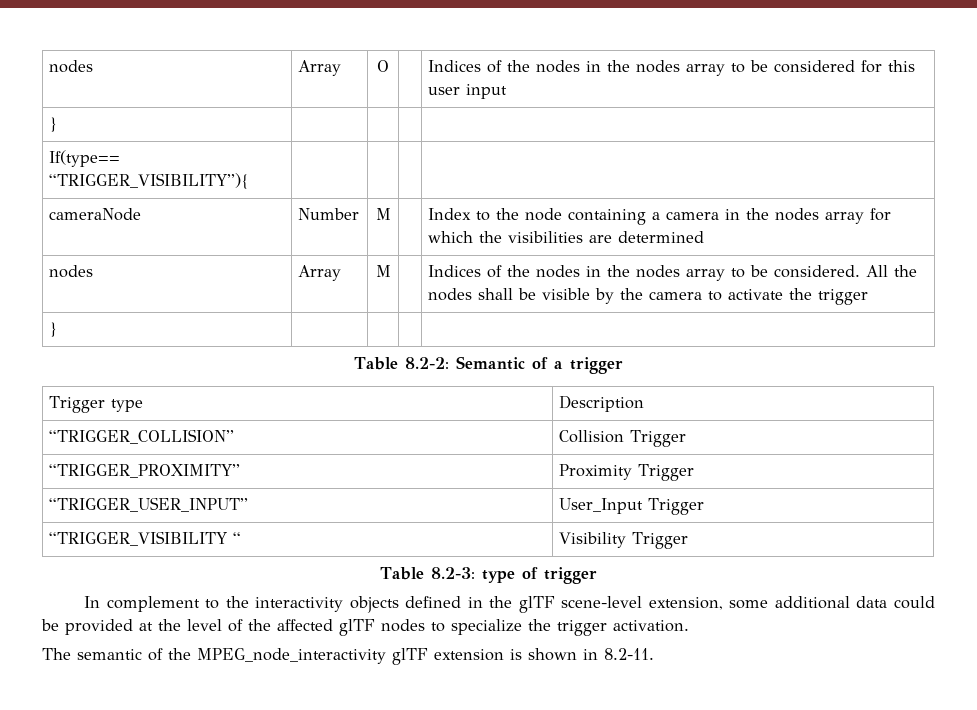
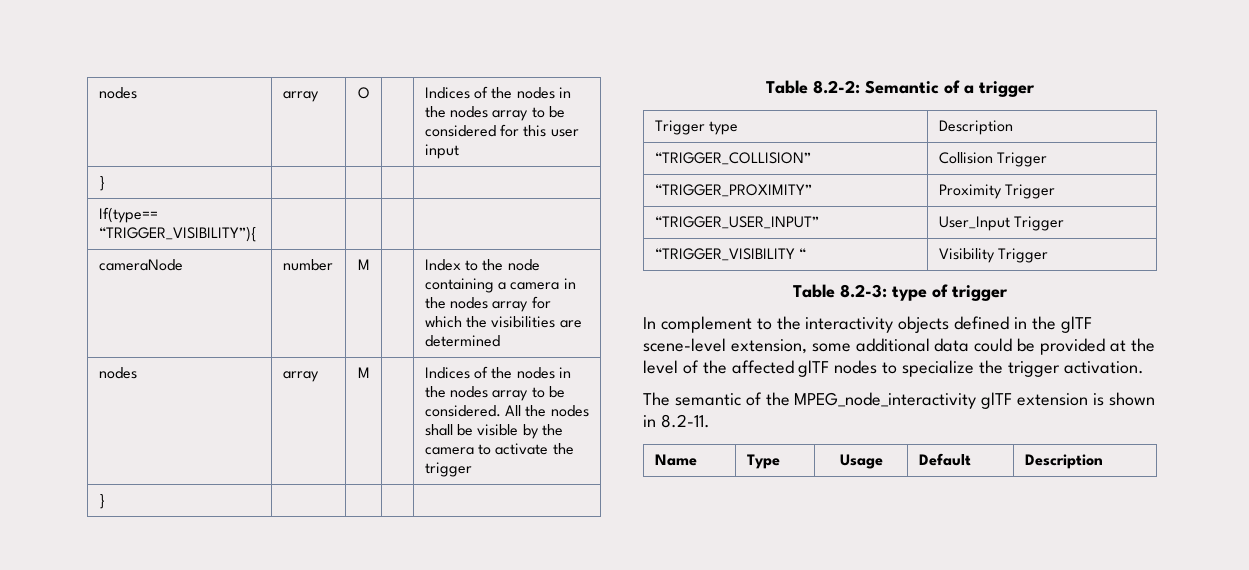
[49,60,94,73] [298,60,342,76] nodes | Array -> [98,87,137,99] [282,91,319,102] nodes | array
[298,208,360,220] Number -> [282,259,333,271] number
[298,265,342,281] Array -> [282,371,319,382] array
(654, 654) none -> [654,454,697,466] [746,454,780,469] [839,454,883,469] [918,453,971,466] [1024,454,1103,469] // Name | Type | Usage | Default | Description

